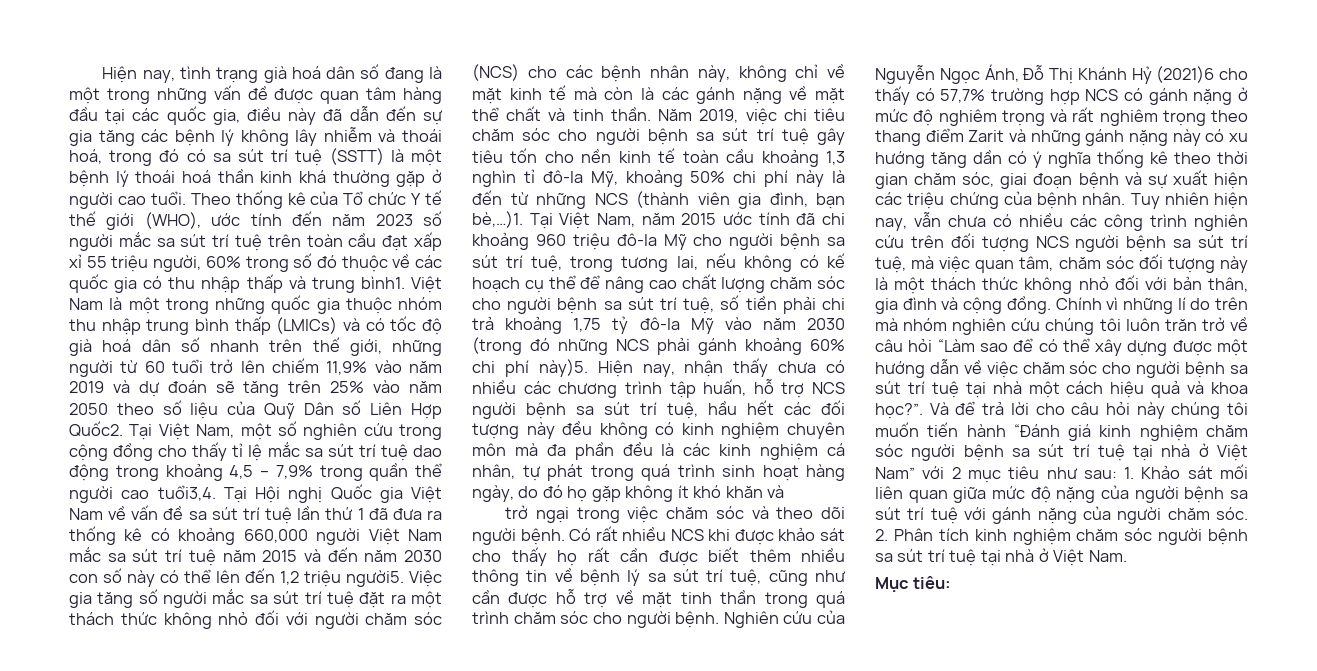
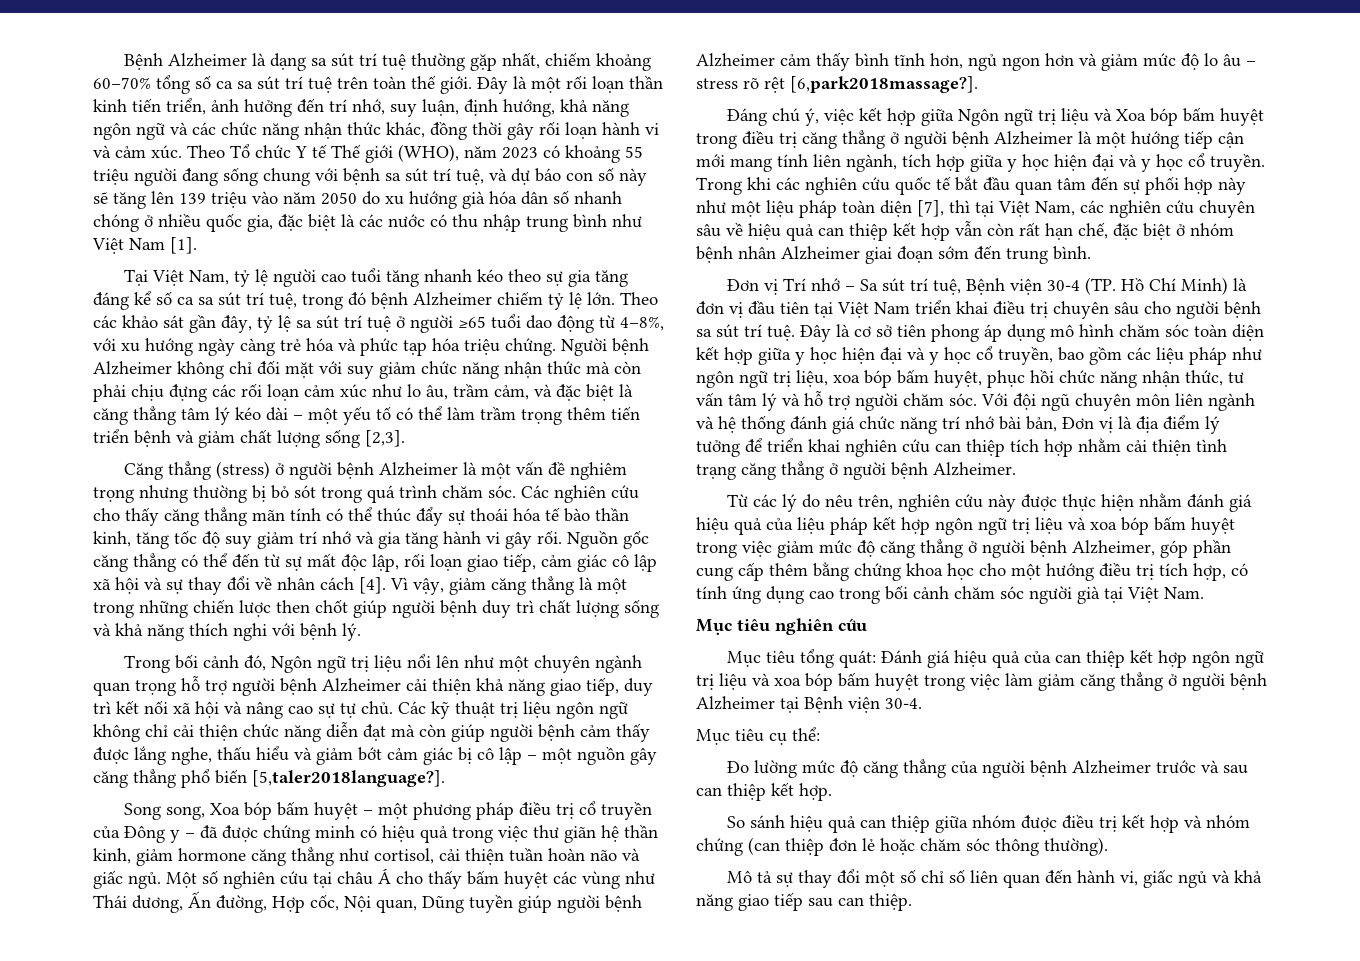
[102,64,442,83] [69,85,442,104] [69,106,444,125] [69,127,443,146] [69,148,443,166] [69,169,443,187] [69,190,442,209] [69,211,442,230] [69,232,151,251] Hiện nay, tình trạng già hoá dân số đang là một trong những vấn đề được quan tâm hàng đầu tại các quốc gia, điều này đã dẫn đến sự gia tăng các bệnh lý không lây nhiễm và thoái hoá, trong đó có sa sút trí tuệ (SSTT) là một bệnh lý thoái hoá thần kinh khá thường gặp ở người cao tuổi. Theo thống kê của Tổ chức Y tế thế giới (WHO), ước tính đến năm 2023 số người mắc -> [124,52,652,71] [93,75,233,94] Bệnh Alzheimer là dạng sa sút trí tuệ thường gặp nhất, chiếm khoảng 60–70% tổng số ca
[348,232,443,251] [69,253,443,272] [69,274,442,293] [69,295,442,314] [69,316,443,335] [69,337,442,356] [69,358,442,377] [69,380,443,397] [69,400,442,419] [69,421,442,440] [69,442,442,461] [69,463,442,481] [69,484,442,503] [69,505,442,524] [69,526,442,545] [69,547,443,566] [69,568,442,587] [69,589,443,608] [69,610,442,629] [472,64,845,82] [472,85,846,104] [472,106,845,125] [472,128,845,145] [472,148,846,167] [472,169,846,187] [472,190,845,209] [472,211,845,229] [472,232,845,250] [472,253,845,272] [472,274,845,293] [472,295,845,314] [472,316,845,334] [472,337,845,355] [472,358,845,377] [472,379,845,398] [472,400,845,419] [472,421,845,439] [472,442,845,460] [472,464,845,481] [472,485,785,502] [505,505,845,523] [472,526,845,545] [472,547,845,566] [472,568,847,586] [472,589,846,608] [472,610,845,628] [875,64,1248,84] [875,86,1248,105] [875,107,1248,126] [875,128,1248,146] [875,149,1248,168] [875,170,1248,189] [875,191,1248,209] [875,212,1248,231] [875,233,1248,252] [875,254,1248,273] [875,275,1248,294] [875,296,1248,314] [875,317,1248,335] [875,338,1248,356] [875,359,1248,378] [875,380,1248,398] [875,401,1248,419] [875,422,1248,441] [875,443,1248,461] [875,464,1248,483] [875,485,1248,503] [875,506,1248,524] [875,528,1248,545] [875,548,1127,566] [875,576,952,592] cầu đạt xấp xỉ 55 triệu người, 60% trong số đó thuộc về các quốc gia có thu nhập thấp và trung bình1. Việt Nam là một trong những quốc gia thuộc nhóm thu nhập trung bình thấp (LMICs) và có tốc độ già hoá dân số nhanh trên thế giới, những người từ 60 tuổi trở lên chiếm 11,9% vào năm 2019 và dự đoán sẽ tăng trên 25% vào năm 2050 theo số liệu của Quỹ Dân số Liên Hợp Quốc2. Tại Việt Nam, một số nghiên cứu trong cộng đồng cho thấy tỉ lệ mắc sa sút trí tuệ dao động trong khoảng 4,5 – 7,9% trong quần thể người cao tuổi3,4. Tại Hội nghị Quốc gia Việt Nam về vấn đề sa sút trí tuệ lần thứ 1 đã đưa ra thống kê có khoảng 660,000 người Việt Nam mắc sa sút trí tuệ năm 2015 và đến năm 2030 con số này có thể lên đến 1,2 triệu người5. Việc gia tăng số người mắc sa sút trí tuệ đặt ra một thách thức không nhỏ đối với người chăm sóc (NCS) cho các bệnh nhân này, không chỉ về mặt kinh tế mà còn là các gánh nặng về mặt thể chất và tinh thần. Năm 2019, việc chi tiêu chăm sóc cho người bệnh sa sút trí tuệ gây tiêu tốn cho nền kinh tế toàn cầu khoảng 1,3 nghìn tỉ đô-la Mỹ, khoảng 50% chi phí này là đến từ những NCS (thành viên gia đình, bạn bè,…)1. Tại Việt Nam, năm 2015 ước tính đã chi khoảng 960 triệu đô-la Mỹ cho người bệnh sa sút trí tuệ, trong tương lai, nếu không có kế hoạch cụ thể để nâng cao chất lượng chăm sóc cho người bệnh sa sút trí tuệ, số tiền phải chi trả khoảng 1,75 tỷ đô-la Mỹ vào năm 2030 (trong đó những NCS phải gánh khoảng 60% chi phí này)5. Hiện nay, nhận thấy chưa có nhiều các chương trình tập huấn, hỗ trợ NCS người bệnh sa sút trí tuệ, hầu hết các đối tượng này đều không có kinh nghiệm chuyên môn mà đa phần đều là các kinh nghiệm cá nhân, tự phát trong quá trình sinh hoạt hàng ngày, do đó họ gặp không ít khó khăn và // trở ngại trong việc chăm sóc và theo dõi người bệnh. Có rất nhiều NCS khi được khảo sát cho thấy họ rất cần được biết thêm nhiều thông tin về bệnh lý sa sút trí tuệ, cũng như cần được hỗ trợ về mặt tinh thần trong quá trình chăm sóc cho người bệnh. Nghiên cứu của Nguyễn Ngọc Ánh, Đỗ Thị Khánh Hỷ (2021)6 cho thấy có 57,7% trường hợp NCS có gánh nặng ở mức độ nghiêm trọng và rất nghiêm trọng theo thang điểm Zarit và những gánh nặng này có xu hướng tăng dần có ý nghĩa thống kê theo thời gian chăm sóc, giai đoạn bệnh và sự xuất hiện các triệu chứng của bệnh nhân. Tuy nhiên hiện nay, vẫn chưa có nhiều các công trình nghiên cứu trên đối tượng NCS người bệnh sa sút trí tuệ, mà việc quan tâm, chăm sóc đối tượng này là một thách thức không nhỏ đối với bản thân, gia đình và cộng đồng. Chính vì những lí do trên mà nhóm nghiên cứu chúng tôi luôn trăn trở về câu hỏi “Làm sao để có thể xây dựng được một hướng dẫn về việc chăm sóc cho người bệnh sa sút trí tuệ tại nhà một cách hiệu quả và khoa học?”. Và để trả lời cho câu hỏi này chúng tôi muốn tiến hành “Đánh giá kinh nghiệm chăm sóc người bệnh sa sút trí tuệ tại nhà ở Việt Nam” với 2 mục tiêu như sau: 1. Khảo sát mối liên quan giữa mức độ nặng của người bệnh sa sút trí tuệ với gánh nặng của người chăm sóc. 2. Phân tích kinh nghiệm chăm sóc người bệnh sa sút trí tuệ tại nhà ở Việt Nam. // Mục tiêu: -> [411,75,663,94] [93,98,629,117] [93,121,659,140] [93,144,643,163] [93,167,647,186] [93,190,622,209] [93,213,642,232] [92,237,197,254] [124,268,629,287] [93,291,658,310] [93,314,664,333] [93,338,649,356] [93,360,641,379] [93,383,633,402] [93,406,640,425] [93,429,405,448] [124,461,628,480] [93,485,639,503] [93,507,629,526] [93,530,649,549] [93,553,657,572] [93,576,627,595] [93,599,659,618] [93,623,361,641] [124,654,643,673] [93,676,653,696] [93,700,628,719] [93,722,650,742] [93,746,657,765] [93,769,445,788] [124,801,653,820] [93,824,658,843] [93,847,640,866] [93,868,655,889] [93,891,642,913] [696,52,1256,71] [696,76,978,93] [727,107,1265,126] [696,130,1244,149] [696,153,1265,172] [696,176,1246,195] [696,200,1255,218] [696,221,1234,241] [696,245,1091,264] [727,277,1248,295] [696,300,1261,319] [696,324,1264,342] [696,346,1262,365] [696,369,1244,388] [696,391,1255,411] [696,415,1220,434] [696,438,1227,457] [696,461,1016,480] [727,493,1253,512] [696,516,1235,535] [696,539,1231,558] [696,562,1248,581] [696,585,1204,604] [696,618,867,635] [727,649,1265,668] [696,672,1267,691] [696,696,922,713] [696,727,820,745] [727,759,1249,778] [696,782,832,801] [727,814,1251,833] [696,837,1108,856] [727,869,1263,888] [696,892,912,911] thế giới. Đây là một rối loạn thần kinh tiến triển, ảnh hưởng đến trí nhớ, suy luận, định hướng, khả năng ngôn ngữ và các chức năng nhận thức khác, đồng thời gây rối loạn hành vi và cảm xúc. Theo Tổ chức Y tế Thế giới (WHO), năm 2023 có khoảng 55 triệu người đang sống chung với bệnh sa sút trí tuệ, và dự báo con số này sẽ tăng lên 139 triệu vào năm 2050 do xu hướng già hóa dân số nhanh chóng ở nhiều quốc gia, đặc biệt là các nước có thu nhập trung bình như Việt Nam [1]. // Tại Việt Nam, tỷ lệ người cao tuổi tăng nhanh kéo theo sự gia tăng đáng kể số ca sa sút trí tuệ, trong đó bệnh Alzheimer chiếm tỷ lệ lớn. Theo các khảo sát gần đây, tỷ lệ sa sút trí tuệ ở người ≥65 tuổi dao động từ 4–8%, với xu hướng ngày càng trẻ hóa và phức tạp hóa triệu chứng. Người bệnh Alzheimer không chỉ đối mặt với suy giảm chức năng nhận thức mà còn phải chịu đựng các rối loạn cảm xúc như lo âu, trầm cảm, và đặc biệt là căng thẳng tâm lý kéo dài – một yếu tố có thể làm trầm trọng thêm tiến triển bệnh và giảm chất lượng sống [2,3]. // Căng thẳng (stress) ở người bệnh Alzheimer là một vấn đề nghiêm trọng nhưng thường bị bỏ sót trong quá trình chăm sóc. Các nghiên cứu cho thấy căng thẳng mãn tính có thể thúc đẩy sự thoái hóa tế bào thần kinh, tăng tốc độ suy giảm trí nhớ và gia tăng hành vi gây rối. Nguồn gốc căng thẳng có thể đến từ sự mất độc lập, rối loạn giao tiếp, cảm giác cô lập xã hội và sự thay đổi về nhân cách [4]. Vì vậy, giảm căng thẳng là một trong những chiến lược then chốt giúp người bệnh duy trì chất lượng sống và khả năng thích nghi với bệnh lý. // Trong bối cảnh đó, Ngôn ngữ trị liệu nổi lên như một chuyên ngành quan trọng hỗ trợ người bệnh Alzheimer cải thiện khả năng giao tiếp, duy trì kết nối xã hội và nâng cao sự tự chủ. Các kỹ thuật trị liệu ngôn ngữ không chỉ cải thiện chức năng diễn đạt mà còn giúp người bệnh cảm thấy được lắng nghe, thấu hiểu và giảm bớt cảm giác bị cô lập – một nguồn gây căng thẳng phổ biến [5,taler2018language?]. // Song song, Xoa bóp bấm huyệt – một phương pháp điều trị cổ truyền của Đông y – đã được chứng minh có hiệu quả trong việc thư giãn hệ thần kinh, giảm hormone căng thẳng như cortisol, cải thiện tuần hoàn não và giấc ngủ. Một số nghiên cứu tại châu Á cho thấy bấm huyệt các vùng như Thái dương, Ấn đường, Hợp cốc, Nội quan, Dũng tuyền giúp người bệnh Alzheimer cảm thấy bình tĩnh hơn, ngủ ngon hơn và giảm mức độ lo âu – stress rõ rệt [6,park2018massage?]. // Đáng chú ý, việc kết hợp giữa Ngôn ngữ trị liệu và Xoa bóp bấm huyệt trong điều trị căng thẳng ở người bệnh Alzheimer là một hướng tiếp cận mới mang tính liên ngành, tích hợp giữa y học hiện đại và y học cổ truyền. Trong khi các nghiên cứu quốc tế bắt đầu quan tâm đến sự phối hợp này như một liệu pháp toàn diện [7], thì tại Việt Nam, các nghiên cứu chuyên sâu về hiệu quả can thiệp kết hợp vẫn còn rất hạn chế, đặc biệt ở nhóm bệnh nhân Alzheimer giai đoạn sớm đến trung bình. // Đơn vị Trí nhớ – Sa sút trí tuệ, Bệnh viện 30-4 (TP. Hồ Chí Minh) là đơn vị đầu tiên tại Việt Nam triển khai điều trị chuyên sâu cho người bệnh sa sút trí tuệ. Đây là cơ sở tiên phong áp dụng mô hình chăm sóc toàn diện kết hợp giữa y học hiện đại và y học cổ truyền, bao gồm các liệu pháp như ngôn ngữ trị liệu, xoa bóp bấm huyệt, phục hồi chức năng nhận thức, tư vấn tâm lý và hỗ trợ người chăm sóc. Với đội ngũ chuyên môn liên ngành và hệ thống đánh giá chức năng trí nhớ bài bản, Đơn vị là địa điểm lý tưởng để triển khai nghiên cứu can thiệp tích hợp nhằm cải thiện tình trạng căng thẳng ở người bệnh Alzheimer. // Từ các lý do nêu trên, nghiên cứu này được thực hiện nhằm đánh giá hiệu quả của liệu pháp kết hợp ngôn ngữ trị liệu và xoa bóp bấm huyệt trong việc giảm mức độ căng thẳng ở người bệnh Alzheimer, góp phần cung cấp thêm bằng chứng khoa học cho một hướng điều trị tích hợp, có tính ứng dụng cao trong bối cảnh chăm sóc người già tại Việt Nam. // Mục tiêu nghiên cứu // Mục tiêu tổng quát: Đánh giá hiệu quả của can thiệp kết hợp ngôn ngữ trị liệu và xoa bóp bấm huyệt trong việc làm giảm căng thẳng ở người bệnh Alzheimer tại Bệnh viện 30-4. // Mục tiêu cụ thể: // Đo lường mức độ căng thẳng của người bệnh Alzheimer trước và sau can thiệp kết hợp. // So sánh hiệu quả can thiệp giữa nhóm được điều trị kết hợp và nhóm chứng (can thiệp đơn lẻ hoặc chăm sóc thông thường). // Mô tả sự thay đổi một số chỉ số liên quan đến hành vi, giấc ngủ và khả năng giao tiếp sau can thiệp.

